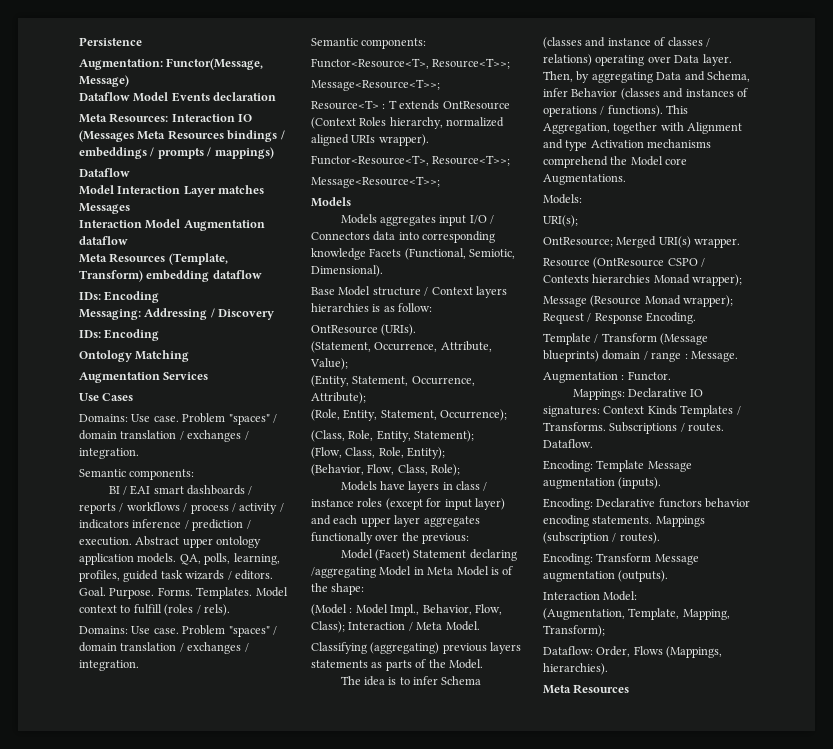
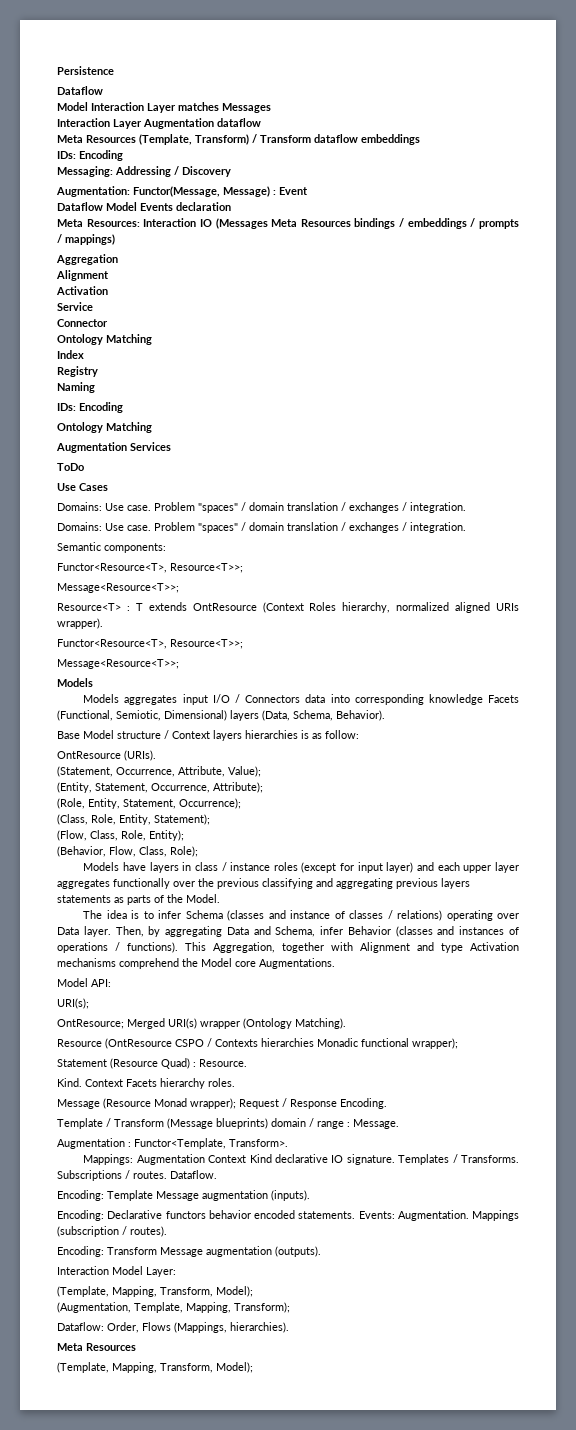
(142, 41) none -> [57,86,103,95] [57,102,271,113] [57,118,261,129] [57,134,420,145] [57,150,123,161] [57,166,231,177] // Dataflow // Model Interaction Layer matches Messages // Interaction Layer Augmentation dataflow // Meta Resources (Template, Transform) / Transform dataflow embeddings // IDs: Encoding // Messaging: Addressing / Discovery
(129, 81) none -> [273,187,308,195] : Event
[79,168,130,177] [79,185,265,197] [79,203,130,214] [79,219,265,231] [79,236,128,245] [79,253,228,265] [79,270,262,282] [79,291,160,303] [79,308,275,320] Dataflow // Model Interaction Layer matches Messages // Interaction Model Augmentation dataflow // Meta Resources (Template, Transform) embedding dataflow // IDs: Encoding // Messaging: Addressing / Discovery -> [56,254,118,265] [56,270,109,281] [56,286,108,295] [57,302,93,311] [57,319,108,327] [57,334,152,345] [57,350,84,359] [57,366,98,377] [57,382,95,393] Aggregation // Alignment // Activation // Service // Connector // Ontology Matching // Index // Registry // Naming
(209, 376) none -> [57,463,84,471] // ToDo
[79,469,195,480] [108,485,253,495] [79,502,284,514] [79,519,251,531] [79,536,262,548] [79,553,280,565] [79,570,273,582] [79,587,288,599] [79,604,230,616] // Semantic components: // BI / EAI smart dashboards / reports / workflows / process / activity / indicators inference / prediction / execution. Abstract upper ontology application models. QA, polls, learning, profiles, guided task wizards / editors. Goal. Purpose. Forms. Templates. Model context to fulfill (roles / rels). -> (466, 507) none
[311,265,383,277] Dimensional). -> [164,710,385,721] Dimensional) layers (Data, Schema, Behavior).
[422,533,470,544] [340,549,517,561] [311,566,514,578] [311,583,365,595] [311,604,502,616] [311,621,480,633] [311,642,440,654] previous: // Model (Facet) Statement declaring /aggregating Model in Meta Model is of the shape: // (Model : Model Impl., Behavior, Flow, Class); Interaction / Meta Model. // Classifying (aggregating) -> [217,878,393,889] previous classifying and aggregating
[543,194,582,204] Models: -> [57,978,111,987] Model API:
[694,238,741,248] wrapper. -> [200,1018,346,1029] wrapper (Ontology Matching).
[653,274,743,286] Monad wrapper); -> [317,1038,458,1049] [57,1058,247,1069] [57,1078,235,1089] Monadic functional wrapper); // Statement (Resource Quad) : Resource. // Kind. Context Facets hierarchy roles.
[627,371,671,381] Functor. -> [134,1138,288,1149] Functor<Template, Transform>.
[627,388,704,397] [543,405,677,417] Declarative IO signatures: Context Kinds -> [136,1154,395,1165] Augmentation Context Kind declarative IO signature.
[543,515,653,527] encoding statements. -> [254,1210,469,1221] encoded statements. Events: Augmentation.
[603,591,638,601] Model: -> [112,1266,176,1277] [57,1286,253,1297] Model Layer: // (Template, Mapping, Transform, Model);
(630, 689) none -> [57,1362,253,1373] // (Template, Mapping, Transform, Model);

